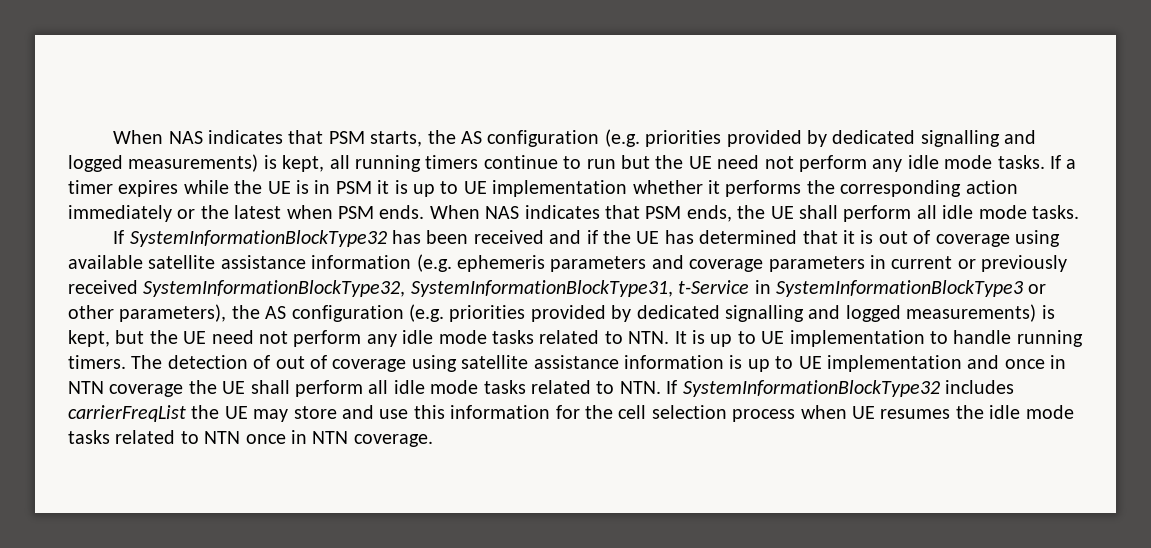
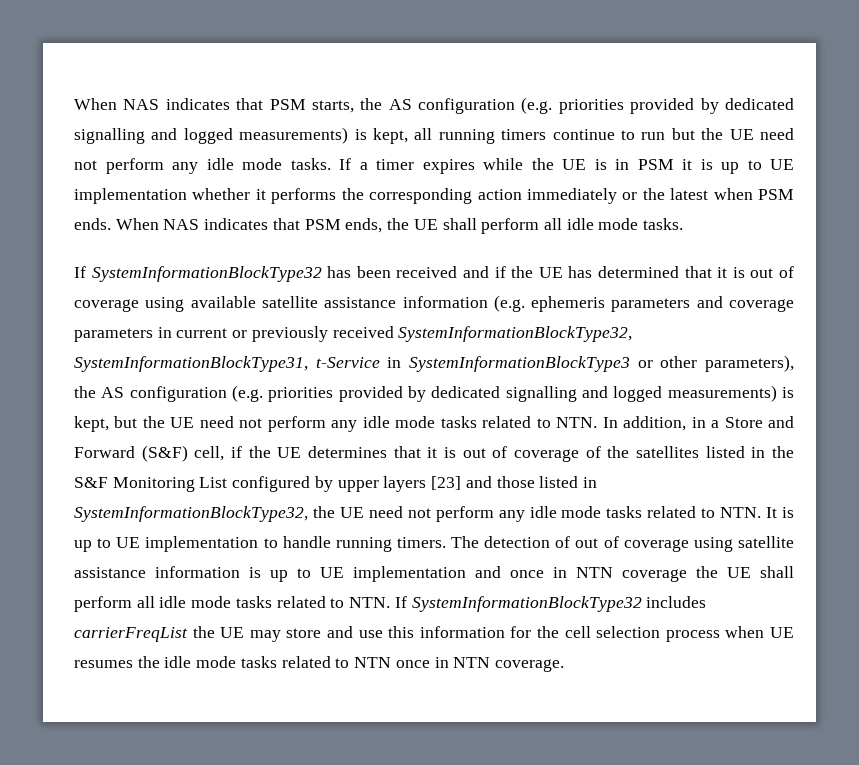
(670, 337) none -> [602,416,795,431] [74,445,794,462] [74,476,597,492] [74,506,762,522] In addition, in a Store and Forward (S&F) cell, if the UE determines that it is out of coverage of the satellites listed in the S&F Monitoring List configured by upper layers [23] and those listed in SystemInformationBlockType32, the UE need not perform any idle mode tasks related to NTN.

